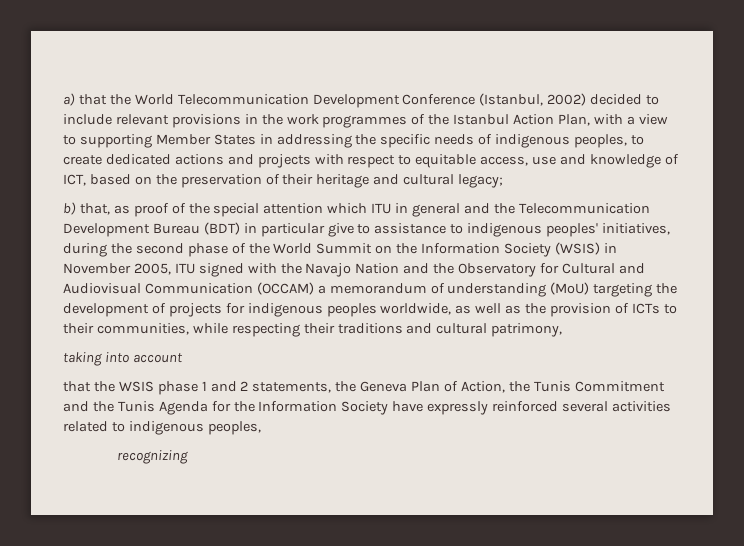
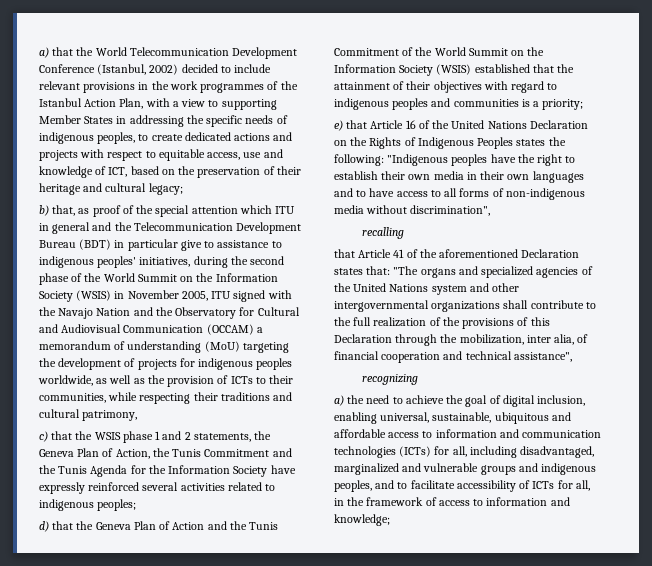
[63,352,183,366] taking into account // -> [39,431,48,442] c)
[207,421,261,435] [117,450,189,464] peoples, // recognizing -> [97,499,137,511] [39,521,279,532] [334,47,545,56] [334,64,575,76] [334,81,558,93] [334,98,584,110] [334,120,588,131] [334,137,566,149] [334,154,576,166] [334,171,584,183] [334,188,585,200] [334,205,491,216] [361,227,404,239] [334,249,580,258] [334,266,593,278] [334,283,520,295] [334,300,596,312] [334,317,550,329] [334,334,589,346] [334,351,572,363] [361,374,418,385] [334,395,586,407] [334,412,571,424] [334,429,602,438] [334,446,595,458] [334,463,597,475] [334,480,590,492] [334,497,570,506] [334,514,390,526] peoples; // d) that the Geneva Plan of Action and the Tunis Commitment of the World Summit on the Information Society (WSIS) established that the attainment of their objectives with regard to indigenous peoples and communities is a priority; // e) that Article 16 of the United Nations Declaration on the Rights of Indigenous Peoples states the following: "Indigenous peoples have the right to establish their own media in their own languages and to have access to all forms of non-indigenous media without discrimination", // recalling // that Article 41 of the aforementioned Declaration states that: "The organs and specialized agencies of the United Nations system and other intergovernmental organizations shall contribute to the full realization of the provisions of this Declaration through the mobilization, inter alia, of financial cooperation and technical assistance", // recognizing // a) the need to achieve the goal of digital inclusion, enabling universal, sustainable, ubiquitous and affordable access to information and communication technologies (ICTs) for all, including disadvantaged, marginalized and vulnerable groups and indigenous peoples, and to facilitate accessibility of ICTs for all, in the framework of access to information and knowledge;

